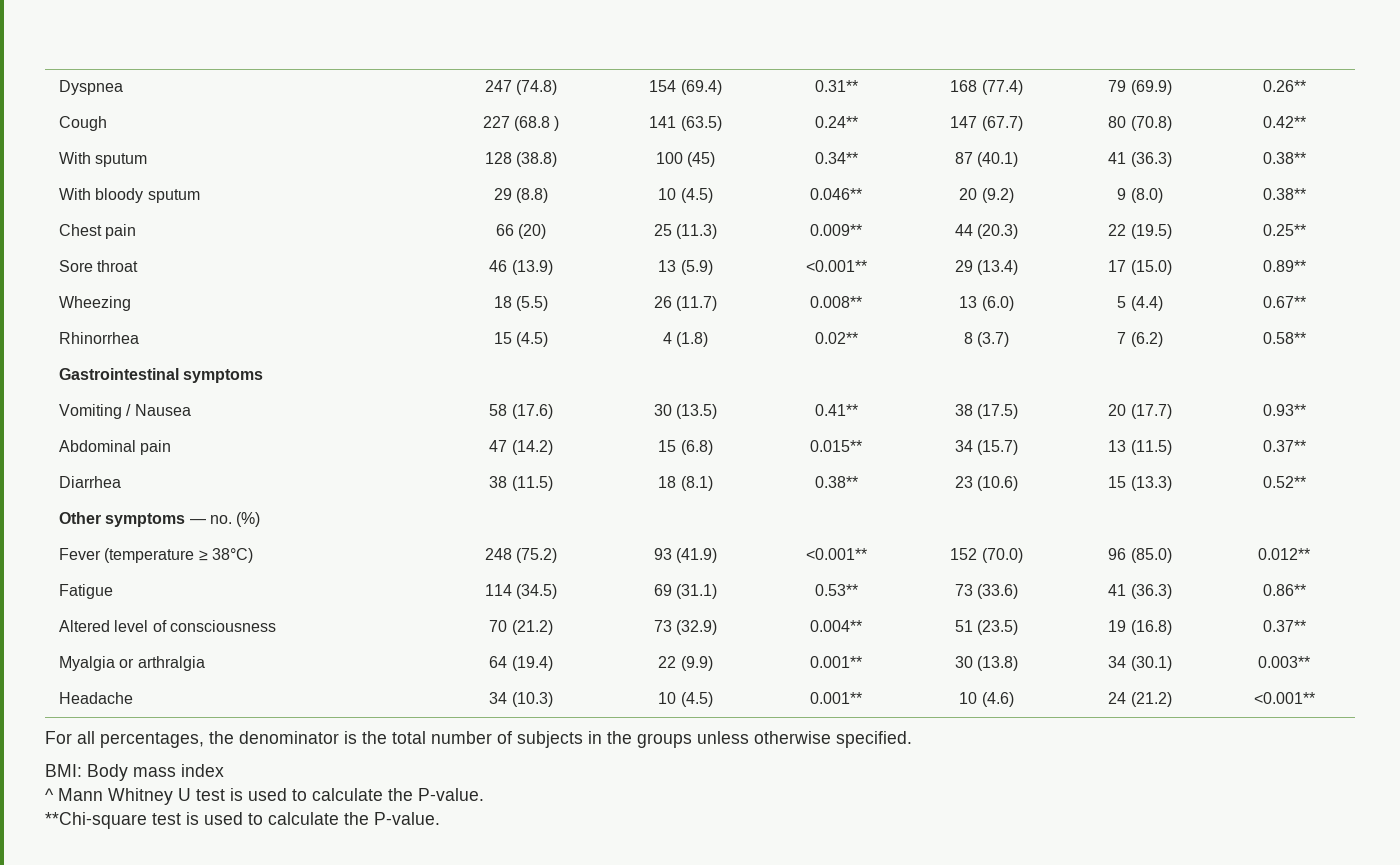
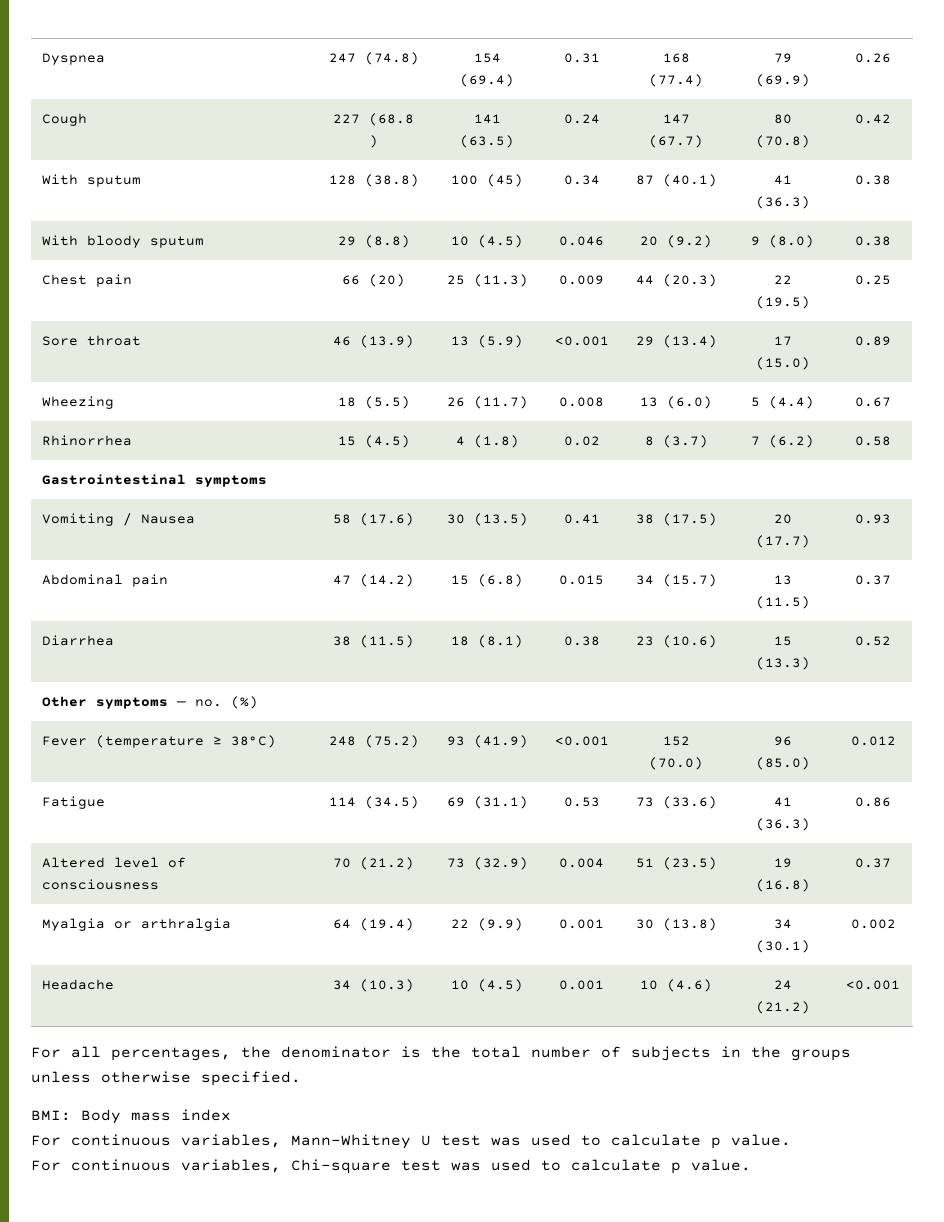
[814,80,858,92] 0.31** -> [563,53,600,63] 0.31
[1262,80,1306,92] 0.26** -> [855,53,891,63] 0.26
[814,116,858,128] 0.24** -> [563,114,600,124] 0.24
[1262,116,1306,128] 0.42** -> [855,114,891,124] 0.42
[814,152,858,164] 0.34** -> [563,175,600,185] 0.34
[1262,152,1306,164] 0.38** -> [855,175,891,185] 0.38
[810,188,862,200] 0.046** -> [559,236,604,246] 0.046
[1262,188,1306,200] 0.38** -> [855,236,891,246] 0.38
[810,224,862,236] 0.009** -> [559,275,604,285] 0.009
[1262,224,1306,236] 0.25** -> [855,275,891,285] 0.25
[805,260,867,272] <0.001** -> [554,336,609,346] <0.001
[1262,260,1306,272] 0.89** -> [855,336,891,346] 0.89
[810,296,862,308] 0.008** -> [559,397,604,407] 0.008
[1262,296,1306,308] 0.67** -> [855,397,891,407] 0.67
[814,332,858,344] 0.02** -> [563,436,600,446] 0.02
[1262,332,1306,344] 0.58** -> [855,436,891,446] 0.58
[814,404,858,416] 0.41** -> [563,514,600,524] 0.41
[1262,404,1306,416] 0.93** -> [855,514,891,524] 0.93
[810,440,862,452] 0.015** -> [559,575,604,585] 0.015
[1262,440,1306,452] 0.37** -> [855,575,891,585] 0.37
[814,476,858,488] 0.38** -> [563,636,600,646] 0.38
[1262,476,1306,488] 0.52** -> [855,636,891,646] 0.52
[805,548,867,560] <0.001** -> [554,736,609,746] <0.001
[1258,548,1310,560] 0.012** -> [850,736,896,746] 0.012
[814,584,858,596] 0.53** -> [563,797,600,807] 0.53
[1262,584,1306,596] 0.86** -> [855,797,891,807] 0.86
[810,620,862,632] 0.004** -> [559,858,604,868] 0.004
[1262,620,1306,632] 0.37** -> [855,858,891,868] 0.37
[810,656,862,668] 0.001** -> [559,919,604,929] 0.001
[1258,656,1310,668] 0.003** -> [850,919,896,929] 0.002
[810,692,862,704] 0.001** -> [559,980,604,990] 0.001
[1253,692,1315,704] <0.001** -> [846,980,900,990] <0.001
[45,788,173,805] ^ Mann Whitney -> [31,1134,411,1149] For continuous variables, Mann-Whitney
[230,788,484,801] [45,812,440,829] is used to calculate the P-value. // **Chi-square test is used to calculate the P-value. -> [491,1134,791,1149] [31,1159,751,1174] was used to calculate p value. // For continuous variables, Chi-square test was used to calculate p value.

